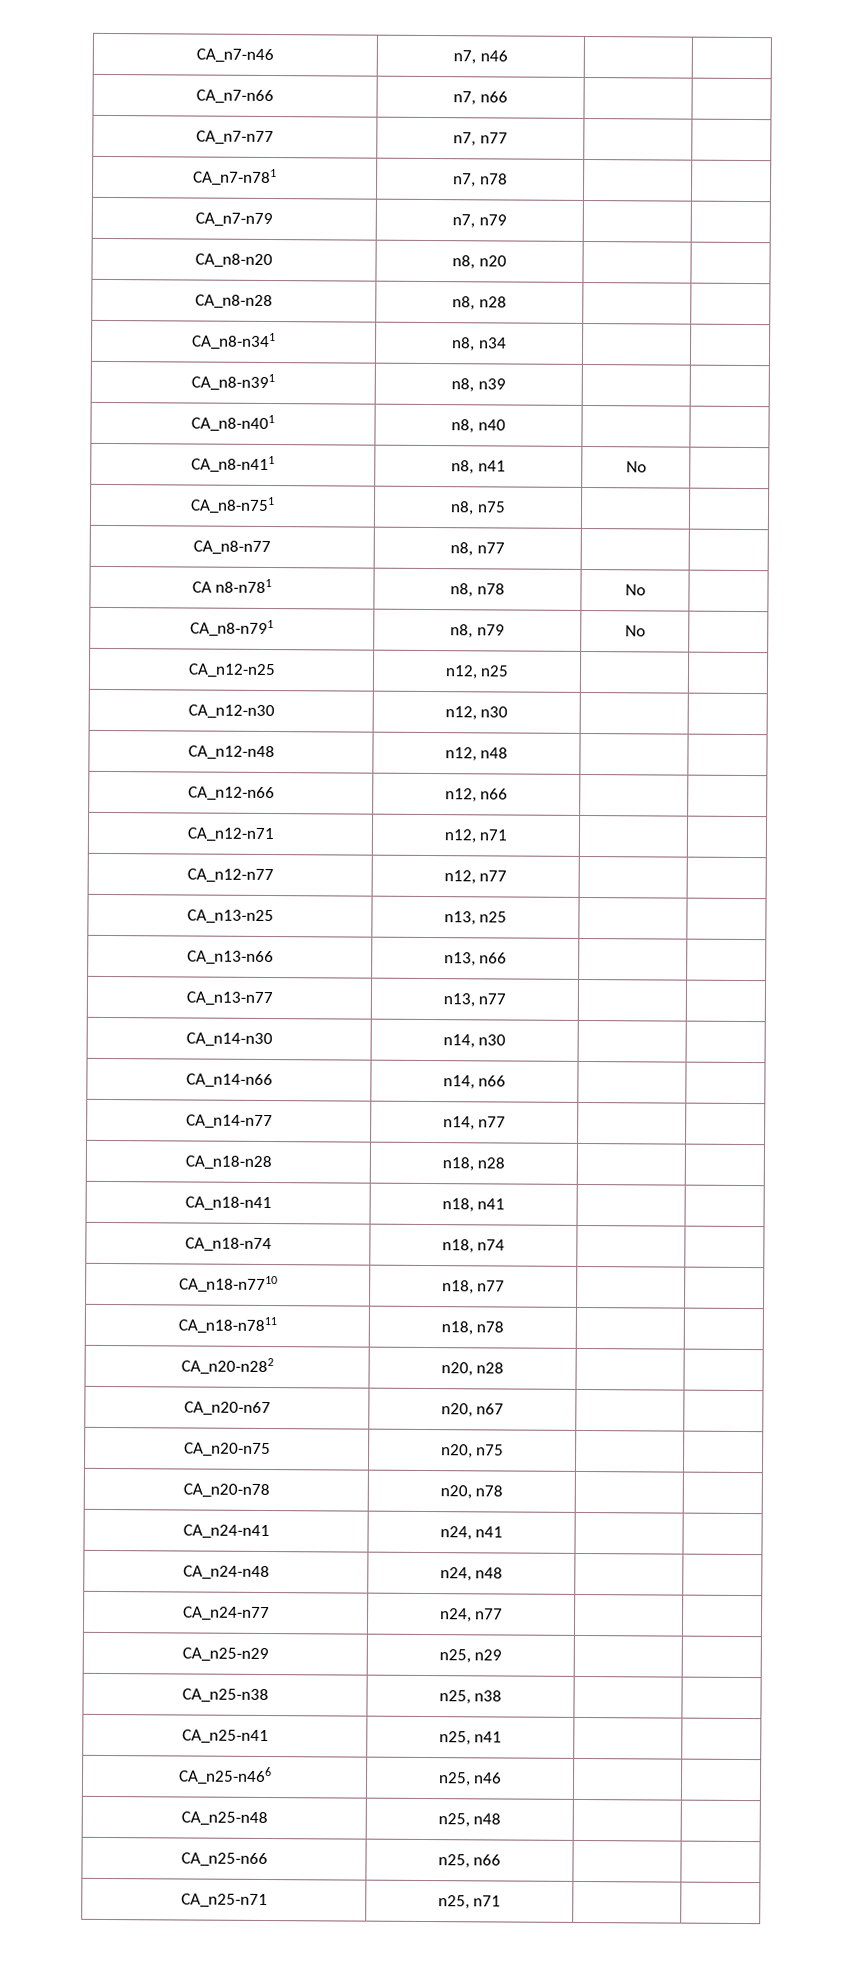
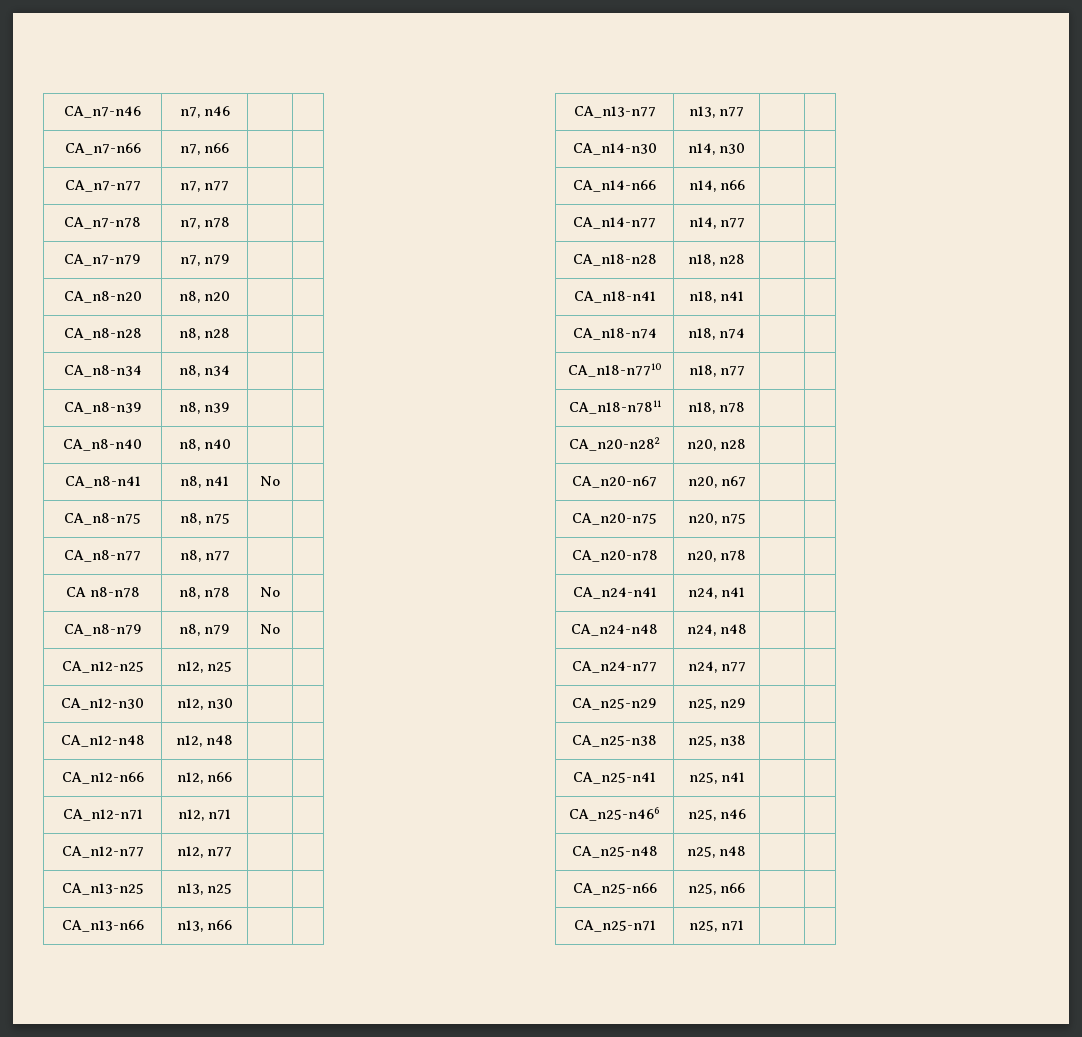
[193,168,277,187] CA_n7-n781 -> [64,217,141,229] CA_n7-n78
[192,332,276,351] CA_n8-n341 -> [63,365,142,377] CA_n8-n34
[191,373,275,392] CA_n8-n391 -> [63,402,142,414] CA_n8-n39
[191,414,275,433] CA_n8-n401 -> [63,439,142,451] CA_n8-n40
[191,455,275,474] CA_n8-n411 -> [64,476,141,488] CA_n8-n41
[190,496,275,515] CA_n8-n751 -> [64,513,141,525] CA_n8-n75
[215,578,273,594] n8-n781 -> [89,587,140,598] n8-n78
[190,619,274,638] CA_n8-n791 -> [63,624,142,636] CA_n8-n79

